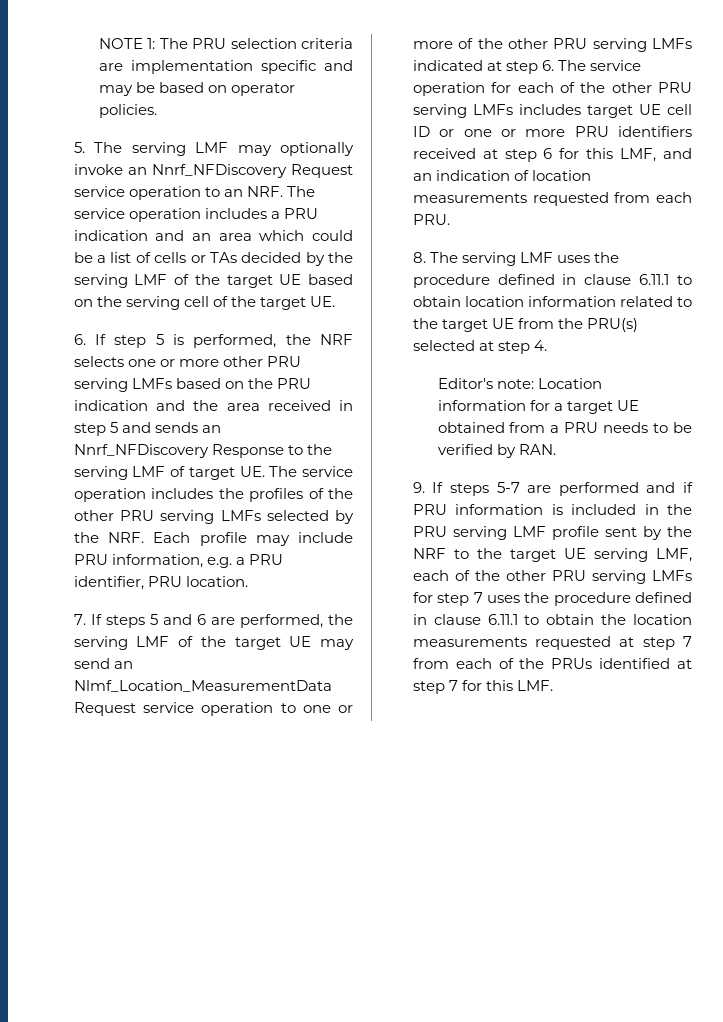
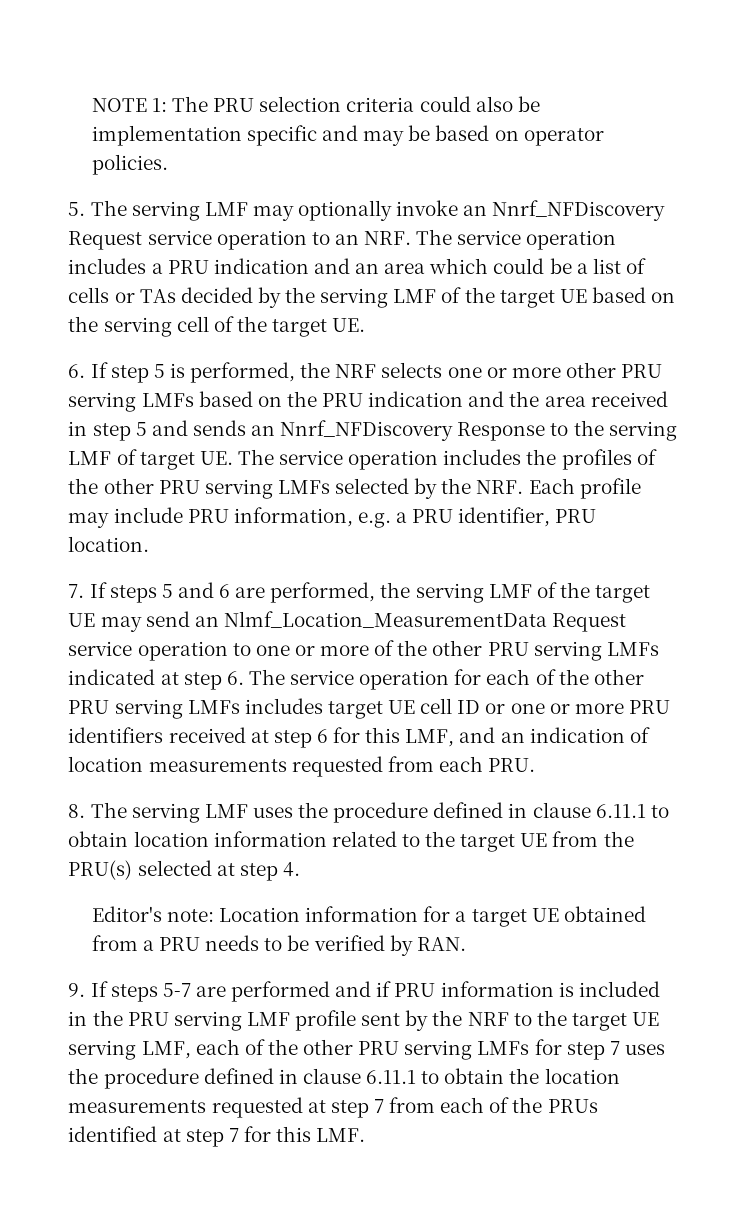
[98,63,123,71] are -> [419,96,540,112] could also be

